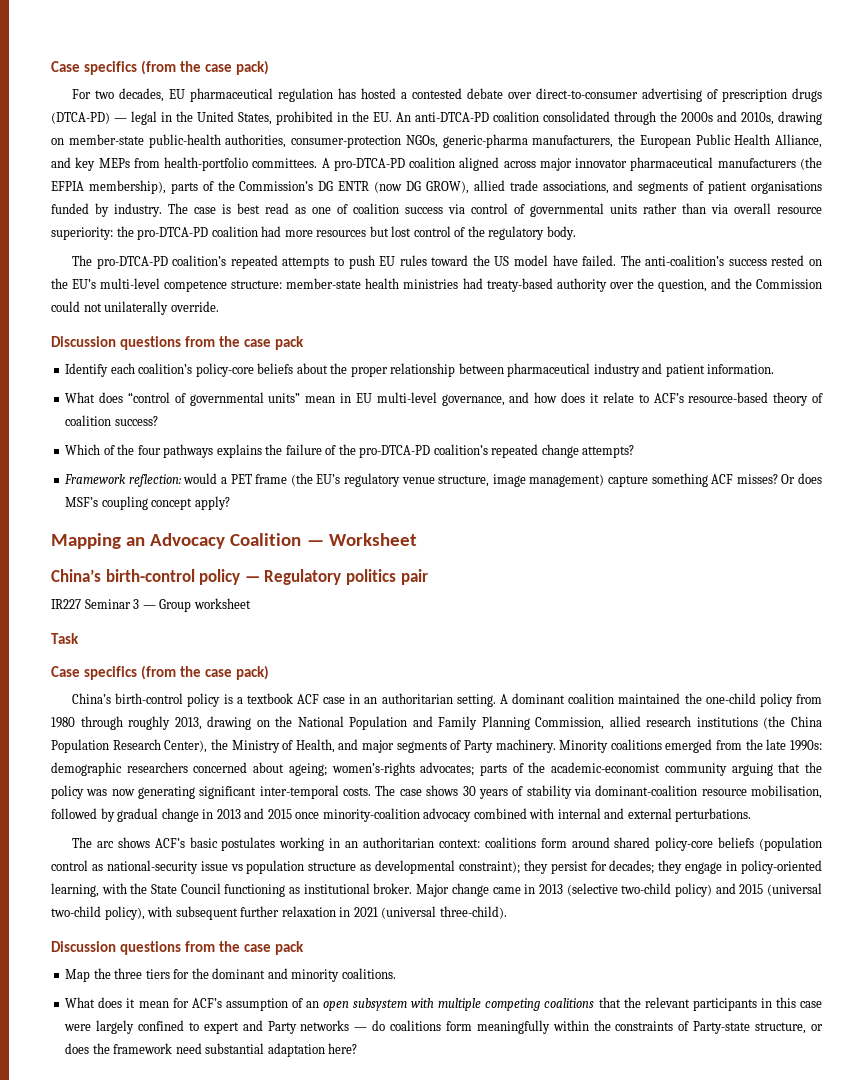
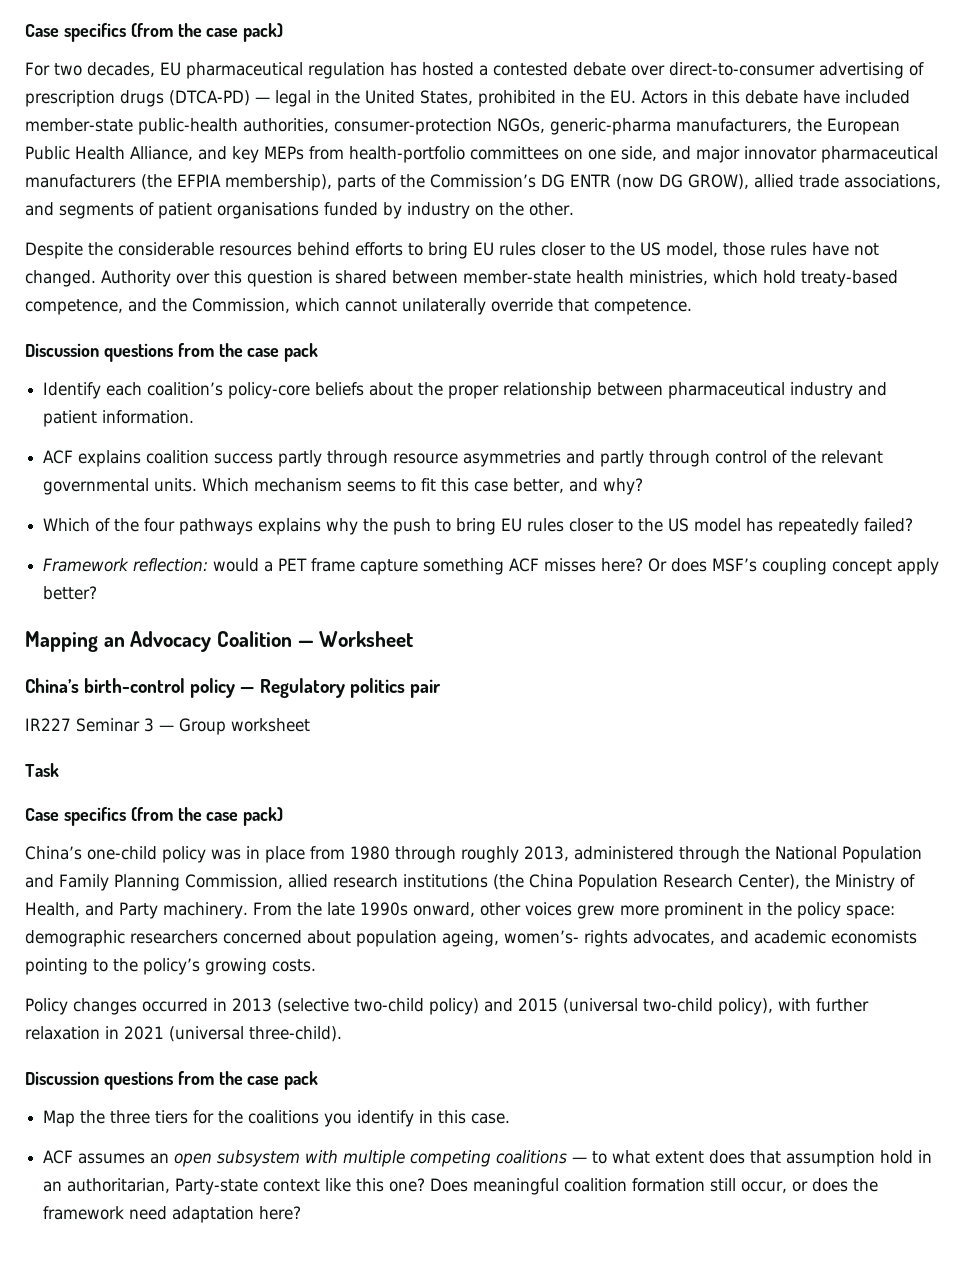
[396,111,822,125] [51,138,64,145] An anti-DTCA-PD coalition consolidated through the 2000s and 2010s, drawing on -> [640,90,910,104] Actors in this debate have included
[252,157,536,171] committees. A pro-DTCA-PD coalition aligned across -> [470,146,691,161] committees on one side, and
[114,203,822,217] [51,226,576,240] [72,255,822,269] [51,278,822,292] [51,301,219,315] industry. The case is best read as one of coalition success via control of governmental units rather than via overall resource superiority: the pro-DTCA-PD coalition had more resources but lost control of the regulatory body. // The pro-DTCA-PD coalition’s repeated attempts to push EU rules toward the US model have failed. The anti-coalition’s success rested on the EU’s multi-level competence structure: member-state health ministries had treaty-based authority over the question, and the Commission could not unilaterally override. -> [407,202,574,219] [25,242,879,259] [25,270,898,287] [25,298,692,315] industry on the other. // Despite the considerable resources behind efforts to bring EU rules closer to the US model, those rules have not changed. Authority over this question is shared between member-state health ministries, which hold treaty-based competence, and the Commission, which cannot unilaterally override that competence.
[65,392,824,406] [65,415,158,426] What does “control of governmental units” mean in EU multi-level governance, and how does it relate to ACF’s resource-based theory of coalition success? -> [43,450,884,467] [43,478,644,495] ACF explains coalition success partly through resource asymmetries and partly through control of the relevant governmental units. Which mechanism seems to fit this case better, and why?
[265,444,635,458] the failure of the pro-DTCA-PD coalition’s repeated change attempts? -> [326,518,914,535] why the push to bring EU rules closer to the US model has repeatedly failed?
[290,473,605,487] (the EU’s regulatory venue structure, image management) -> (356, 565) none
[736,474,778,484] misses? -> [544,558,644,572] misses here?
[194,496,230,510] apply? -> [897,558,940,575] [43,586,98,600] apply better?
[115,693,793,707] birth-control policy is a textbook ACF case in an authoritarian setting. A dominant coalition maintained the one-child policy -> [87,846,305,863] one-child policy was in place
[207,716,270,730] drawing on -> [574,846,740,863] administered through
[362,739,823,753] [51,762,822,776] [51,785,823,799] [51,808,752,822] [72,837,822,851] [51,860,822,874] [51,883,521,897] major segments of Party machinery. Minority coalitions emerged from the late 1990s: demographic researchers concerned about ageing; women’s-rights advocates; parts of the academic-economist community arguing that the policy was now generating significant inter-temporal costs. The case shows 30 years of stability via dominant-coalition resource mobilisation, followed by gradual change in 2013 and 2015 once minority-coalition advocacy combined with internal and external perturbations. // The arc shows ACF’s basic postulates working in an authoritarian context: coalitions form around shared policy-core beliefs (population control as national-security issue vs population structure as developmental constraint); they persist for decades; they engage in policy-oriented learning, with the State Council functioning as institutional broker. Major change came -> [119,902,895,919] [25,930,917,947] [25,958,316,975] [25,998,208,1015] Party machinery. From the late 1990s onward, other voices grew more prominent in the policy space: demographic researchers concerned about population ageing, women’s- rights advocates, and academic economists pointing to the policy’s growing costs. // Policy changes occurred
[175,906,238,920] subsequent -> (811, 1004) none
[212,968,396,982] [65,997,303,1011] dominant and minority coalitions. // What does it mean for ACF’s assumption of -> [248,1110,511,1127] [43,1150,146,1164] coalitions you identify in this case. // ACF assumes
[598,997,822,1011] [64,1020,807,1034] that the relevant participants in this case were largely confined to expert and Party networks — do coalitions form meaningfully within the constraints of Party-state structure, -> [572,1150,933,1167] [43,1178,788,1195] — to what extent does that assumption hold in an authoritarian, Party-state context like this one? Does meaningful coalition formation still occur,
[205,1043,265,1054] substantial -> (168, 1213) none

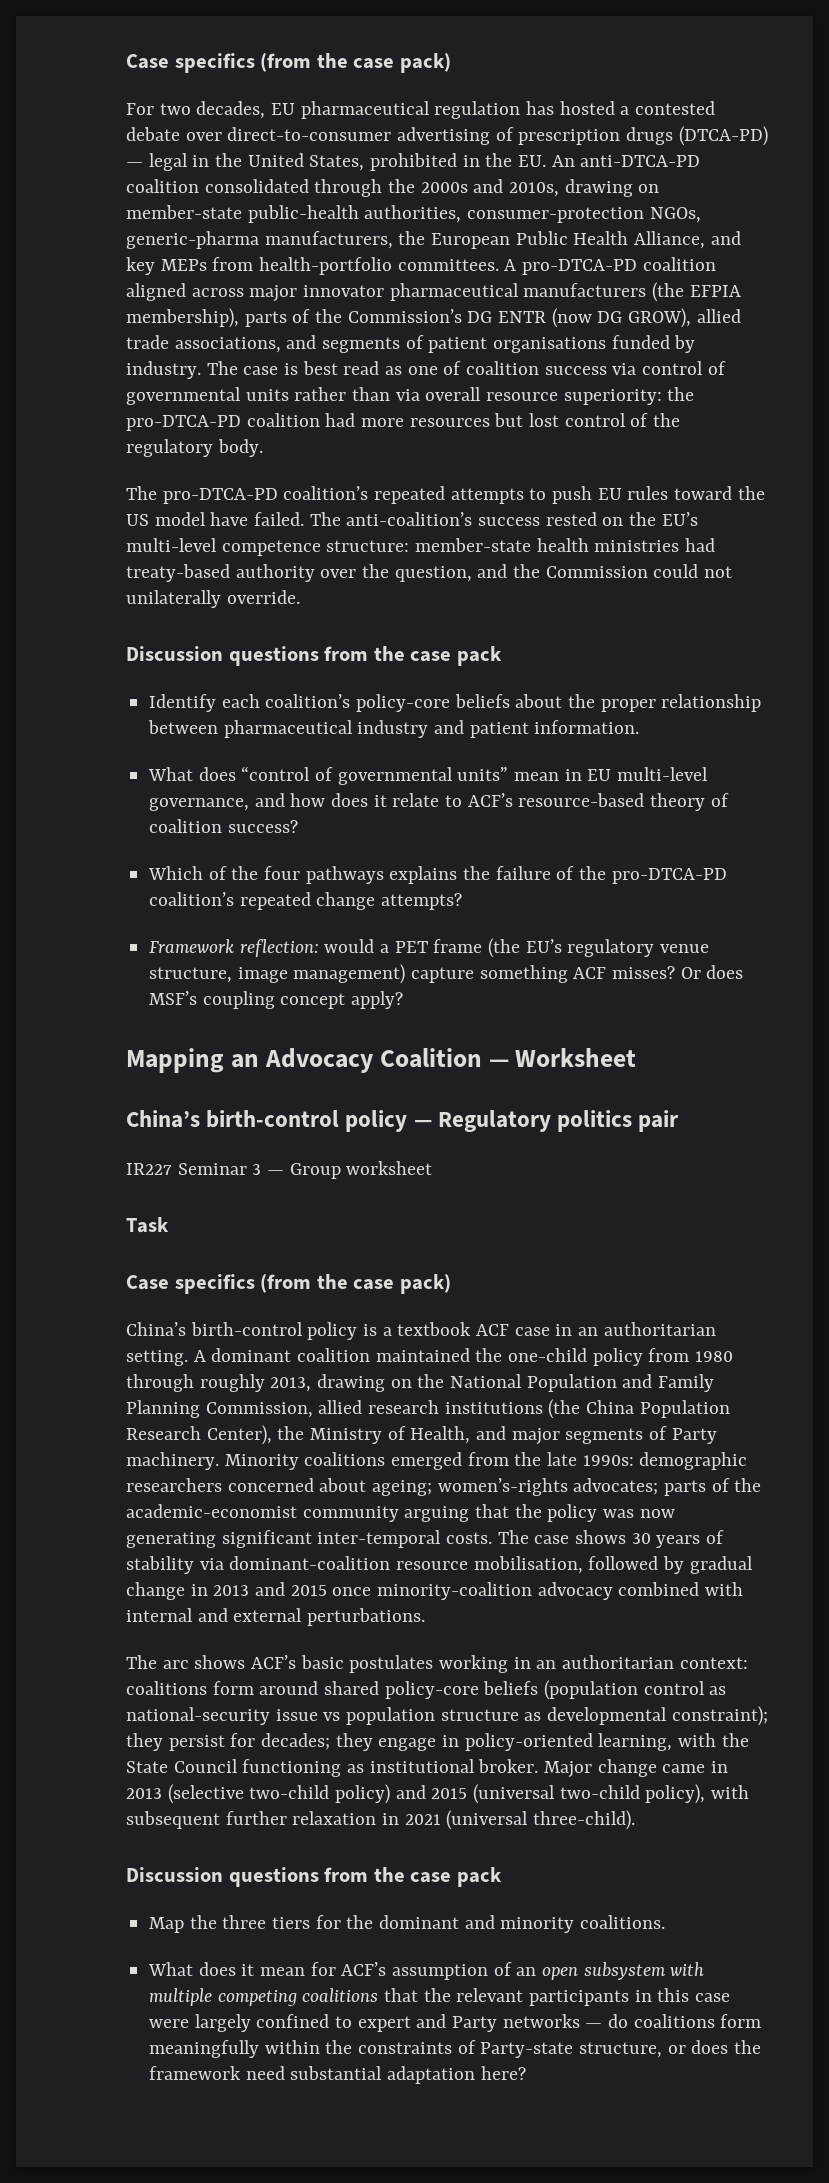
[640,90,910,104] Actors in this debate have included -> [551,155,701,167] [126,179,660,197] An anti-DTCA-PD coalition consolidated through the 2000s and 2010s, drawing on
[470,146,691,161] committees on one side, and -> [397,257,716,275] [126,283,244,301] committees. A pro-DTCA-PD coalition aligned across
[407,202,574,219] [25,242,879,259] [25,270,898,287] [25,298,692,315] industry on the other. // Despite the considerable resources behind efforts to bring EU rules closer to the US model, those rules have not changed. Authority over this question is shared between member-state health ministries, which hold treaty-based competence, and the Commission, which cannot unilaterally override that competence. -> [126,361,726,379] [126,387,695,405] [126,413,681,431] [126,439,263,457] [126,486,765,504] [126,512,698,526] [126,538,716,556] [126,564,733,582] [126,590,300,608] industry. The case is best read as one of coalition success via control of governmental units rather than via overall resource superiority: the pro-DTCA-PD coalition had more resources but lost control of the regulatory body. // The pro-DTCA-PD coalition’s repeated attempts to push EU rules toward the US model have failed. The anti-coalition’s success rested on the EU’s multi-level competence structure: member-state health ministries had treaty-based authority over the question, and the Commission could not unilaterally override.
[43,450,884,467] [43,478,644,495] ACF explains coalition success partly through resource asymmetries and partly through control of the relevant governmental units. Which mechanism seems to fit this case better, and why? -> [148,766,709,785] [149,793,729,811] [149,819,298,833] What does “control of governmental units” mean in EU multi-level governance, and how does it relate to ACF’s resource-based theory of coalition success?
[326,518,914,535] why the push to bring EU rules closer to the US model has repeatedly failed? -> [463,866,727,884] [149,892,463,910] the failure of the pro-DTCA-PD coalition’s repeated change attempts?
(356, 565) none -> [488,938,710,958] [149,964,406,984] (the EU’s regulatory venue structure, image management)
[544,558,644,572] misses here? -> [612,966,676,979] misses?
[897,558,940,575] [43,586,98,600] apply better? -> [351,991,404,1009] apply?
[87,846,305,863] one-child policy was in place -> [190,1322,716,1340] [126,1348,643,1366] birth-control policy is a textbook ACF case in an authoritarian setting. A dominant coalition maintained the one-child policy
[574,846,740,863] administered through -> [317,1374,412,1392] drawing on
[119,902,895,919] [25,930,917,947] [25,958,316,975] [25,998,208,1015] Party machinery. From the late 1990s onward, other voices grew more prominent in the policy space: demographic researchers concerned about population ageing, women’s- rights advocates, and academic economists pointing to the policy’s growing costs. // Policy changes occurred -> [511,1426,717,1445] [126,1452,748,1470] [126,1478,762,1496] [126,1504,675,1522] [126,1530,725,1548] [126,1556,753,1574] [126,1582,744,1600] [126,1608,426,1626] [126,1655,748,1673] [126,1680,727,1700] [126,1706,768,1726] [126,1733,749,1751] [126,1759,706,1778] major segments of Party machinery. Minority coalitions emerged from the late 1990s: demographic researchers concerned about ageing; women’s-rights advocates; parts of the academic-economist community arguing that the policy was now generating significant inter-temporal costs. The case shows 30 years of stability via dominant-coalition resource mobilisation, followed by gradual change in 2013 and 2015 once minority-coalition advocacy combined with internal and external perturbations. // The arc shows ACF’s basic postulates working in an authoritarian context: coalitions form around shared policy-core beliefs (population control as national-security issue vs population structure as developmental constraint); they persist for decades; they engage in policy-oriented learning, with the State Council functioning as institutional broker. Major change came
(811, 1004) none -> [126,1811,220,1829] subsequent
[248,1110,511,1127] [43,1150,146,1164] coalitions you identify in this case. // ACF assumes -> [379,1915,666,1933] [148,1962,512,1980] dominant and minority coalitions. // What does it mean for ACF’s assumption of
[572,1150,933,1167] [43,1178,788,1195] — to what extent does that assumption hold in an authoritarian, Party-state context like this one? Does meaningful coalition formation still occur, -> [384,1988,731,2006] [149,2014,762,2032] [149,2040,663,2058] that the relevant participants in this case were largely confined to expert and Party networks — do coalitions form meaningfully within the constraints of Party-state structure,
(168, 1213) none -> [290,2066,383,2080] substantial

